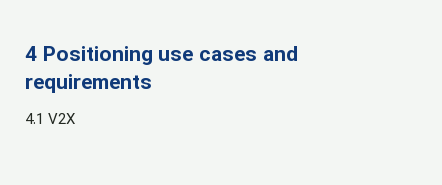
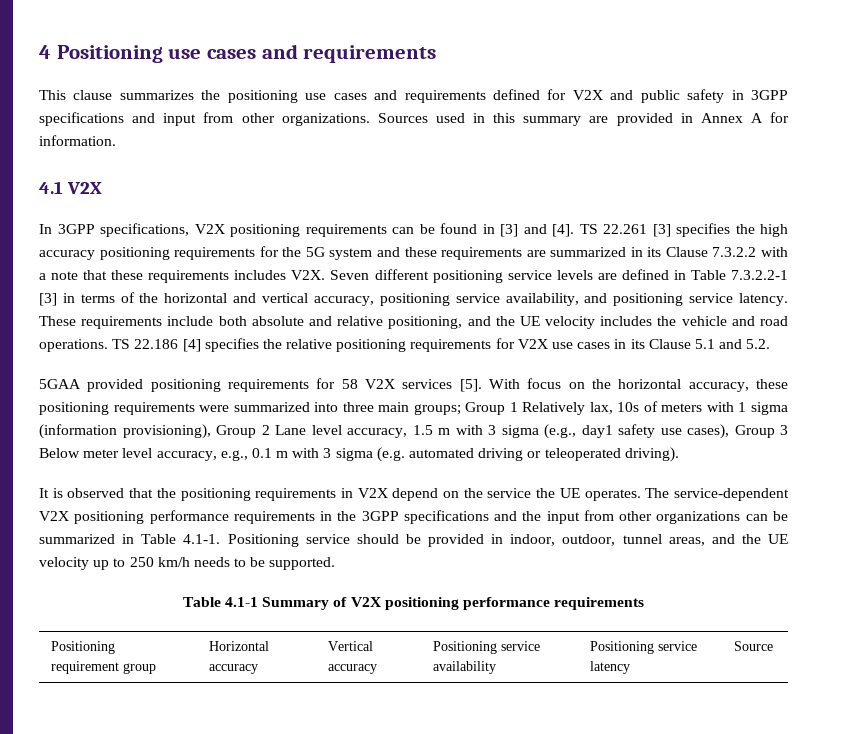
[25,113,77,124] 4.1 V2X -> [39,89,788,103] [39,112,789,126] [39,135,116,146] [39,181,102,194] [39,223,788,237] [39,246,788,260] [39,269,788,283] [39,292,788,306] [39,316,788,329] [39,338,771,352] [39,378,789,392] [39,401,788,415] [39,424,788,439] [39,447,679,462] [39,488,789,501] [39,510,788,524] [39,534,788,547] [39,557,336,570] [182,597,645,610] [51,641,116,654] [51,661,157,674] [209,641,270,651] [209,664,259,674] [328,641,374,651] [328,664,378,674] [433,641,541,654] [433,661,497,674] [590,641,698,654] [590,661,631,674] [734,641,774,651] This clause summarizes the positioning use cases and requirements defined for V2X and public safety in 3GPP specifications and input from other organizations. Sources used in this summary are provided in Annex A for information. // 4.1 V2X // In 3GPP specifications, V2X positioning requirements can be found in [3] and [4]. TS 22.261 [3] specifies the high accuracy positioning requirements for the 5G system and these requirements are summarized in its Clause 7.3.2.2 with a note that these requirements includes V2X. Seven different positioning service levels are defined in Table 7.3.2.2-1 [3] in terms of the horizontal and vertical accuracy, positioning service availability, and positioning service latency. These requirements include both absolute and relative positioning, and the UE velocity includes the vehicle and road operations. TS 22.186 [4] specifies the relative positioning requirements for V2X use cases in its Clause 5.1 and 5.2. // 5GAA provided positioning requirements for 58 V2X services [5]. With focus on the horizontal accuracy, these positioning requirements were summarized into three main groups; Group 1 Relatively lax, 10s of meters with 1 sigma (information provisioning), Group 2 Lane level accuracy, 1.5 m with 3 sigma (e.g., day1 safety use cases), Group 3 Below meter level accuracy, e.g., 0.1 m with 3 sigma (e.g. automated driving or teleoperated driving). // It is observed that the positioning requirements in V2X depend on the service the UE operates. The service-dependent V2X positioning performance requirements in the 3GPP specifications and the input from other organizations can be summarized in Table 4.1-1. Positioning service should be provided in indoor, outdoor, tunnel areas, and the UE velocity up to 250 km/h needs to be supported. // Table 4.1-1 Summary of V2X positioning performance requirements // Positioning requirement group | Horizontal accuracy | Vertical accuracy | Positioning service availability | Positioning service latency | Source

